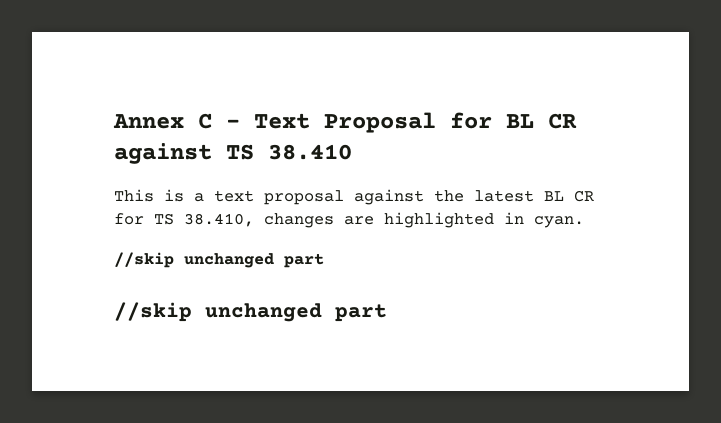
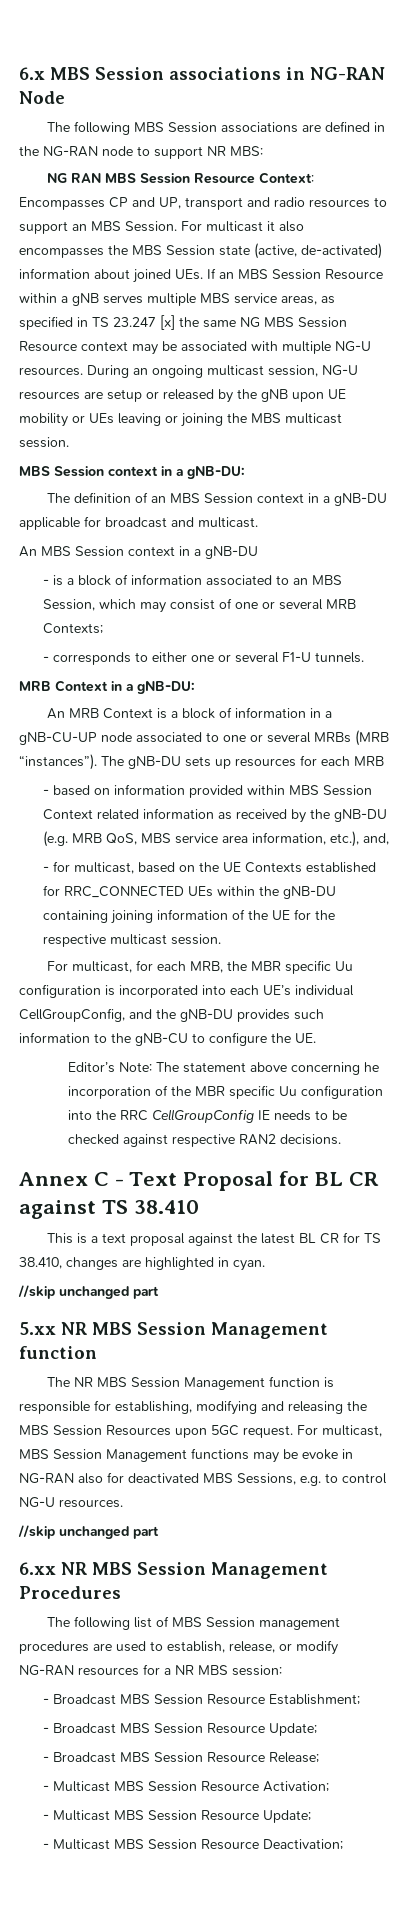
(113, 121) none -> [19,67,385,80] [19,91,65,104] [46,121,385,135] [19,146,263,159] [46,172,314,184] [19,197,387,210] [19,221,304,234] [19,243,382,259] [19,268,383,283] [19,293,335,306] [19,315,347,330] [19,341,371,355] [19,365,358,378] [19,389,346,403] [19,413,342,427] [19,437,69,448] [19,466,245,479] [46,492,387,506] [19,516,258,530] [19,546,258,559] [43,574,343,586] [43,598,357,613] [43,623,104,634] [43,652,365,665] [19,680,195,694] [46,707,332,719] [19,730,389,746] [19,754,384,770] [43,784,373,798] [43,808,388,823] [43,831,390,847] [43,861,377,874] [43,885,337,899] [43,909,336,924] [43,934,222,947] [46,960,353,974] [19,984,354,998] [19,1008,324,1022] [19,1032,316,1046] [67,1062,379,1075] [67,1085,383,1099] [67,1109,347,1123] [67,1134,341,1147] 6.x MBS Session associations in NG-RAN Node // The following MBS Session associations are defined in the NG-RAN node to support NR MBS: // NG RAN MBS Session Resource Context: Encompasses CP and UP, transport and radio resources to support an MBS Session. For multicast it also encompasses the MBS Session state (active, de-activated) information about joined UEs. If an MBS Session Resource within a gNB serves multiple MBS service areas, as specified in TS 23.247 [x] the same NG MBS Session Resource context may be associated with multiple NG-U resources. During an ongoing multicast session, NG-U resources are setup or released by the gNB upon UE mobility or UEs leaving or joining the MBS multicast session. // MBS Session context in a gNB-DU: // The definition of an MBS Session context in a gNB-DU applicable for broadcast and multicast. // An MBS Session context in a gNB-DU // - is a block of information associated to an MBS Session, which may consist of one or several MRB Contexts; // - corresponds to either one or several F1-U tunnels. // MRB Context in a gNB-DU: // An MRB Context is a block of information in a gNB-CU-UP node associated to one or several MRBs (MRB “instances”). The gNB-DU sets up resources for each MRB // - based on information provided within MBS Session Context related information as received by the gNB-DU (e.g. MRB QoS, MBS service area information, etc.), and, // - for multicast, based on the UE Contexts established for RRC_CONNECTED UEs within the gNB-DU containing joining information of the UE for the respective multicast session. // For multicast, for each MRB, the MBR specific Uu configuration is incorporated into each UE’s individual CellGroupConfig, and the gNB-DU provides such information to the gNB-CU to configure the UE. // Editor’s Note: The statement above concerning he incorporation of the MBR specific Uu configuration into the RRC CellGroupConfig IE needs to be checked against respective RAN2 decisions. //
[114,302,387,322] //skip unchanged part -> [19,1322,328,1339] [19,1346,97,1359] [46,1376,334,1390] [19,1400,367,1415] [19,1425,382,1438] [19,1448,353,1463] [19,1472,387,1486] [19,1497,123,1508] [18,1525,159,1539] [19,1562,328,1579] [19,1586,121,1599] [46,1616,340,1630] [19,1640,338,1655] [19,1664,282,1676] [43,1694,361,1705] [43,1723,318,1736] [43,1752,320,1763] [43,1781,330,1792] [43,1810,312,1823] [43,1839,344,1850] 5.xx NR MBS Session Management function // The NR MBS Session Management function is responsible for establishing, modifying and releasing the MBS Session Resources upon 5GC request. For multicast, MBS Session Management functions may be evoke in NG-RAN also for deactivated MBS Sessions, e.g. to control NG-U resources. // //skip unchanged part // 6.xx NR MBS Session Management Procedures // The following list of MBS Session management procedures are used to establish, release, or modify NG-RAN resources for a NR MBS session: // - Broadcast MBS Session Resource Establishment; // - Broadcast MBS Session Resource Update; // - Broadcast MBS Session Resource Release; // - Multicast MBS Session Resource Activation; // - Multicast MBS Session Resource Update; // - Multicast MBS Session Resource Deactivation;

